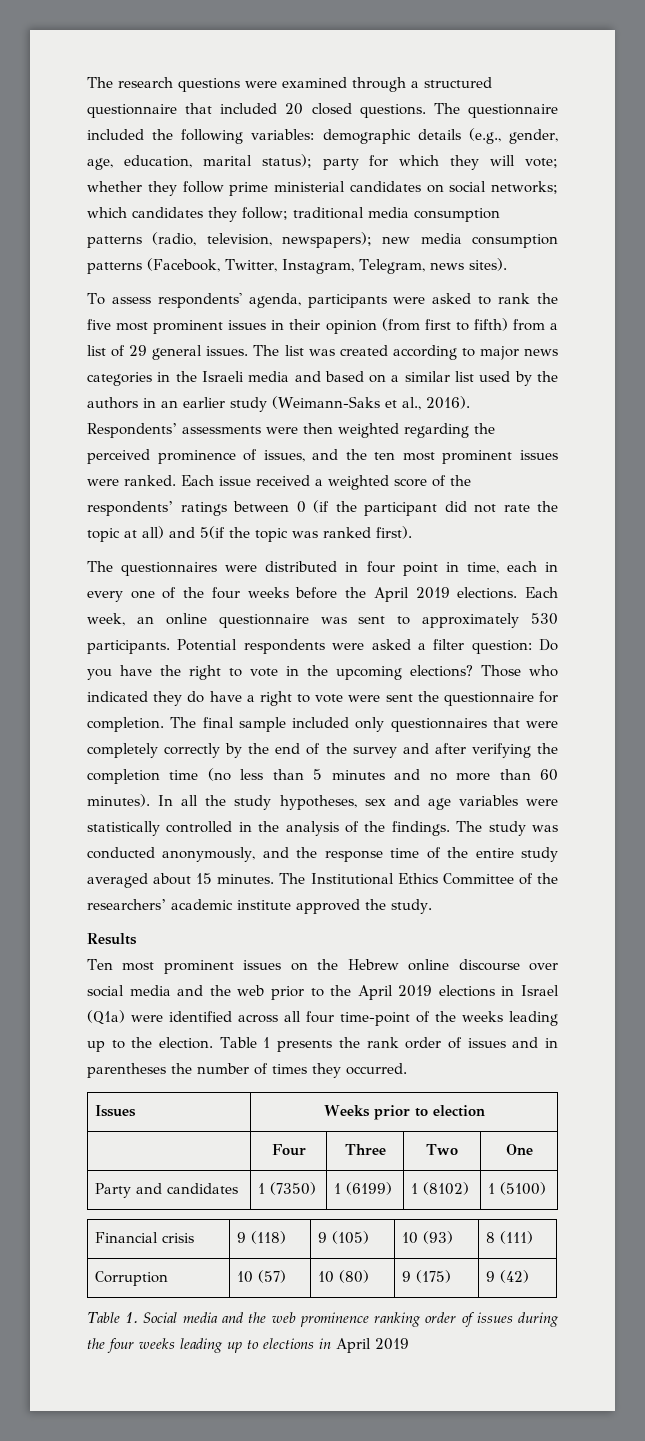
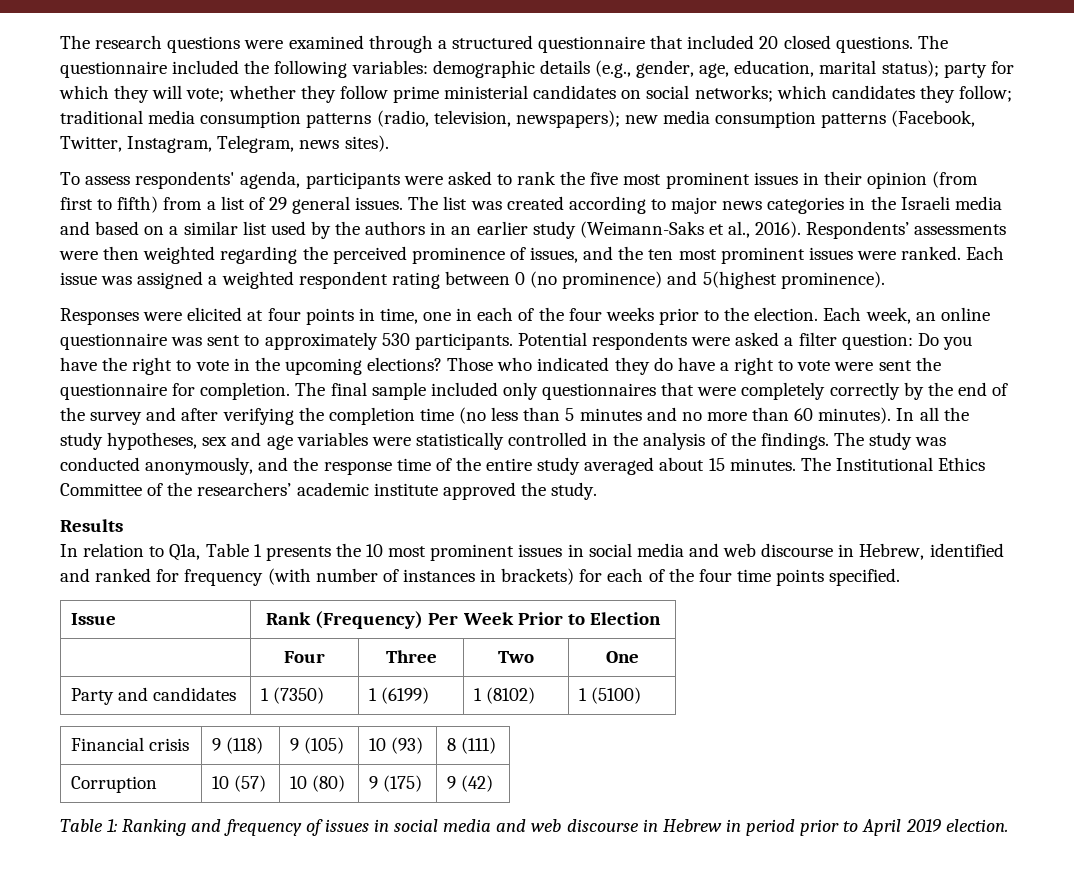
[256,475,471,490] [87,500,558,516] [87,526,412,542] [87,561,559,576] [87,587,518,602] received a weighted score of the respondents’ ratings between 0 (if the participant did not rate the topic at all) and 5(if the topic was ranked first). // The questionnaires were distributed in four point in time, each in every one of the four weeks before the April 2019 elections. -> [101,271,885,289] [60,307,819,325] was assigned a weighted respondent rating between 0 (no prominence) and 5(highest prominence). // Responses were elicited at four points in time, one in each of the four weeks prior to the election.
[87,959,558,974] [87,985,559,1000] [87,1010,558,1026] [87,1037,559,1052] [87,1063,407,1078] [95,1105,137,1117] [323,1105,485,1120] Ten most prominent issues on the Hebrew online discourse over social media and the web prior to the April 2019 elections in Israel (Q1a) were identified across all four time-point of the weeks leading up to the election. Table 1 presents the rank order of issues and in parentheses the number of times they occurred. // Issues | Weeks prior to election -> [60,543,1004,561] [60,568,901,586] [70,613,116,625] [266,611,661,629] In relation to Q1a, Table 1 presents the 10 most prominent issues in social media and web discourse in Hebrew, identified and ranked for frequency (with number of instances in brackets) for each of the four time points specified. // Issue | Rank (Frequency) Per Week Prior to Election
[125,1312,559,1327] [87,1338,409,1353] 1. Social media and the web prominence ranking order of issues during the four weeks leading up to elections in April 2019 -> [107,819,1008,836] 1: Ranking and frequency of issues in social media and web discourse in Hebrew in period prior to April 2019 election.

